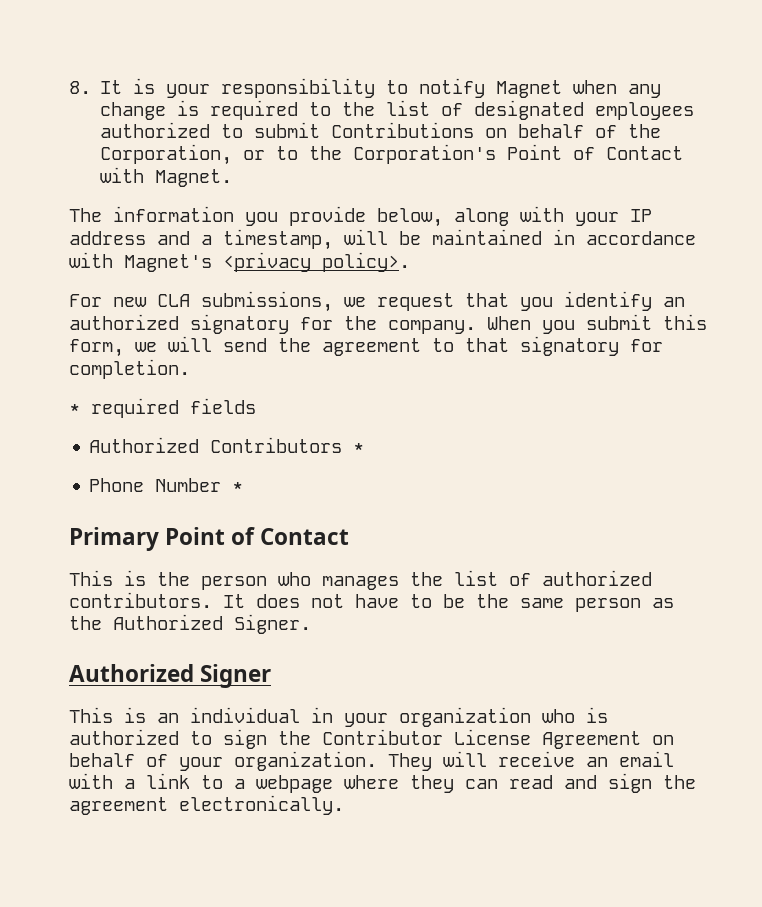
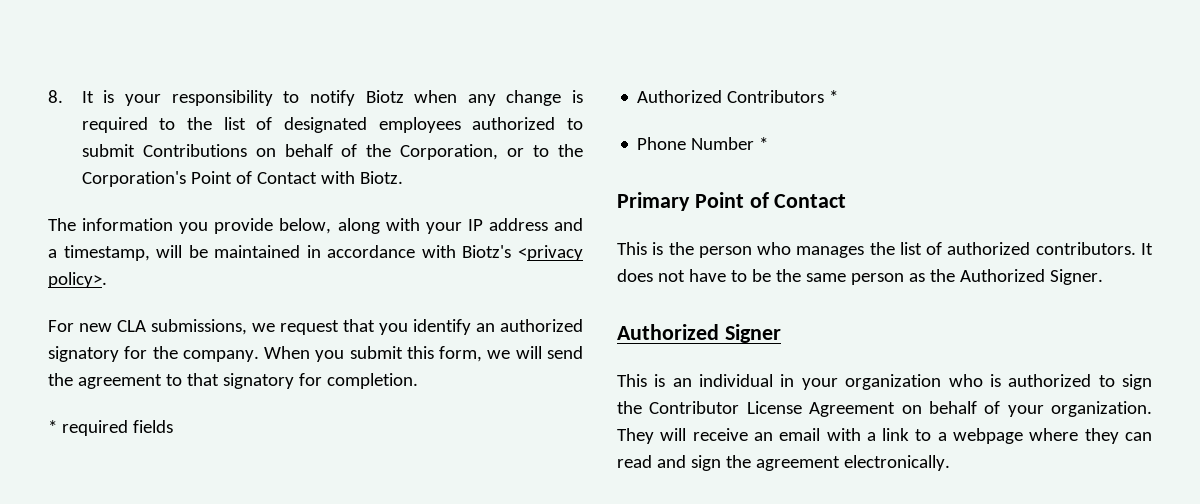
[496,80,563,98] Magnet -> [365,90,404,103] Biotz
[155,169,233,187] Magnet. -> [359,171,403,184] Biotz.
[124,254,212,272] Magnet's -> [462,245,512,258] Biotz's

